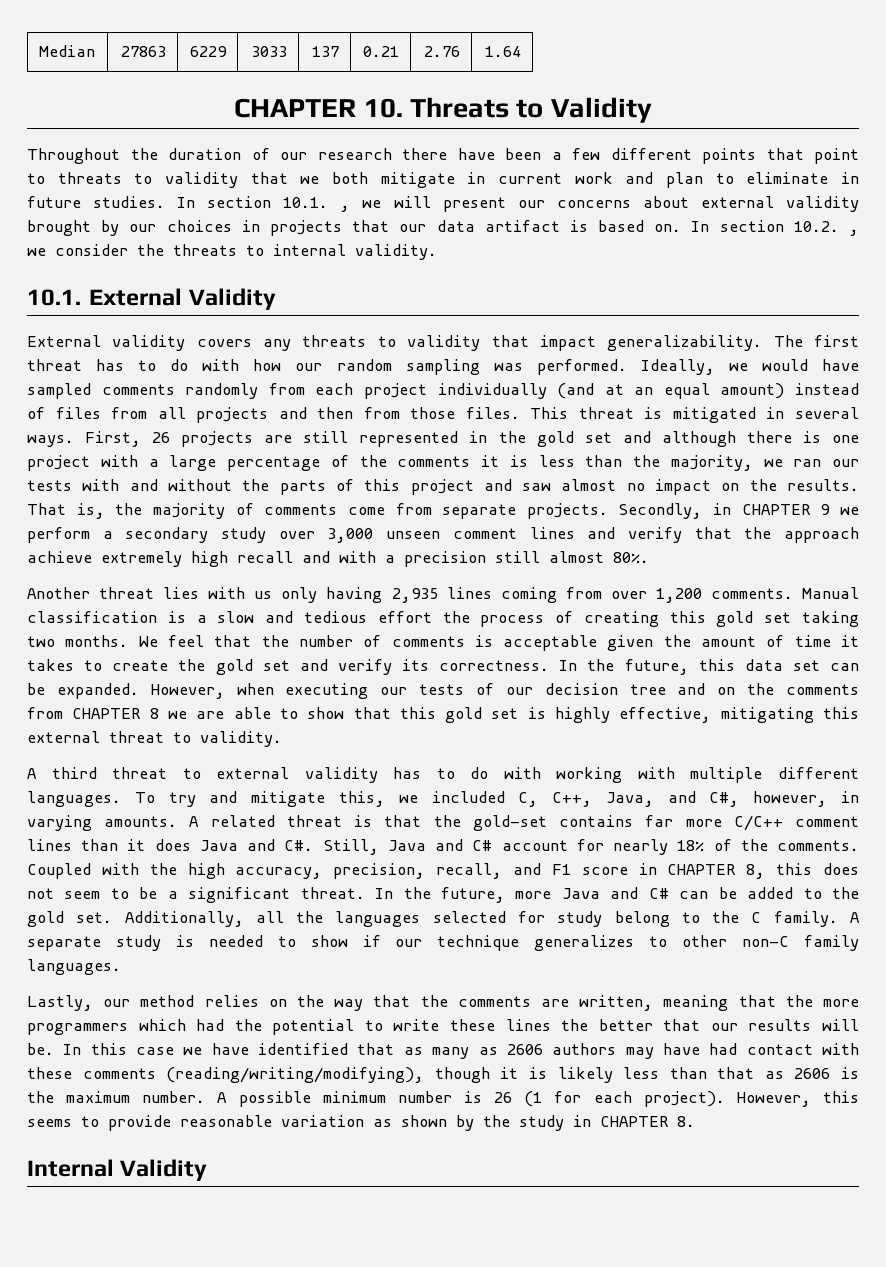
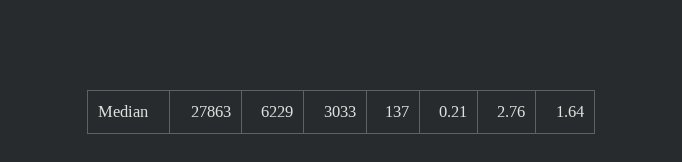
[234,97,652,123] [27,148,859,164] [27,172,859,188] [27,196,860,212] [27,220,859,236] [27,244,437,260] [27,288,276,310] [27,335,860,351] [27,359,859,375] [27,383,860,399] [27,407,859,423] [27,431,860,447] [27,455,859,471] [27,479,859,495] [27,503,859,519] [27,527,860,543] [27,551,649,567] [27,587,859,603] [27,611,860,627] [27,635,859,651] [27,659,859,675] [27,683,860,699] [27,707,859,723] [27,731,282,747] [27,767,860,783] [27,791,860,807] [27,815,860,831] [27,839,860,855] [27,863,860,879] [27,887,860,903] [27,911,861,927] [27,935,859,951] [27,959,121,975] [27,995,860,1011] [27,1019,859,1035] [27,1043,860,1059] [27,1067,860,1083] [27,1091,859,1107] [27,1115,695,1131] [27,1159,208,1181] // CHAPTER 10. Threats to Validity // Throughout the duration of our research there have been a few different points that point to threats to validity that we both mitigate in current work and plan to eliminate in future studies. In section 10.1. , we will present our concerns about external validity brought by our choices in projects that our data artifact is based on. In section 10.2. , we consider the threats to internal validity. // 10.1. External Validity // External validity covers any threats to validity that impact generalizability. The first threat has to do with how our random sampling was performed. Ideally, we would have sampled comments randomly from each project individually (and at an equal amount) instead of files from all projects and then from those files. This threat is mitigated in several ways. First, 26 projects are still represented in the gold set and although there is one project with a large percentage of the comments it is less than the majority, we ran our tests with and without the parts of this project and saw almost no impact on the results. That is, the majority of comments come from separate projects. Secondly, in CHAPTER 9 we perform a secondary study over 3,000 unseen comment lines and verify that the approach achieve extremely high recall and with a precision still almost 80%. // Another threat lies with us only having 2,935 lines coming from over 1,200 comments. Manual classification is a slow and tedious effort the process of creating this gold set taking two months. We feel that the number of comments is acceptable given the amount of time it takes to create the gold set and verify its correctness. In the future, this data set can be expanded. However, when executing our tests of our decision tree and on the comments from CHAPTER 8 we are able to show that this gold set is highly effective, mitigating this external threat to validity. // A third threat to external validity has to do with working with multiple different languages. To try and mitigate this, we included C, C++, Java, and C#, however, in varying amounts. A related threat is that the gold-set contains far more C/C++ comment lines than it does Java and C#. Still, Java and C# account for nearly 18% of the comments. Coupled with the high accuracy, precision, recall, and F1 score in CHAPTER 8, this does not seem to be a significant threat. In the future, more Java and C# can be added to the gold set. Additionally, all the languages selected for study belong to the C family. A separate study is needed to show if our technique generalizes to other non-C family languages. // Lastly, our method relies on the way that the comments are written, meaning that the more programmers which had the potential to write these lines the better that our results will be. In this case we have identified that as many as 2606 authors may have had contact with these comments (reading/writing/modifying), though it is likely less than that as 2606 is the maximum number. A possible minimum number is 26 (1 for each project). However, this seems to provide reasonable variation as shown by the study in CHAPTER 8. // Internal Validity -> (584, 111) none

